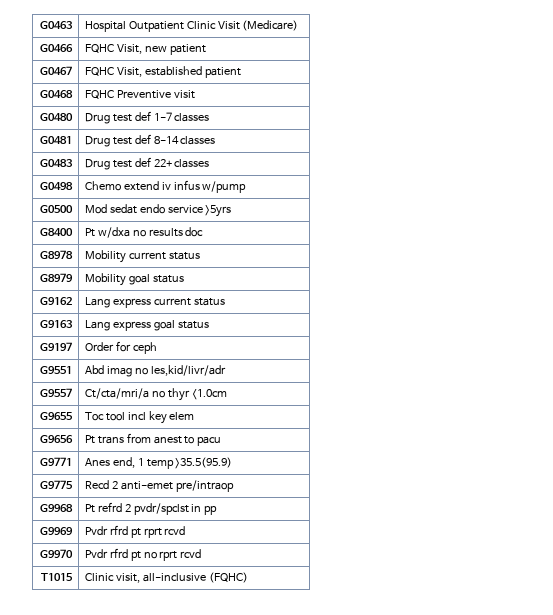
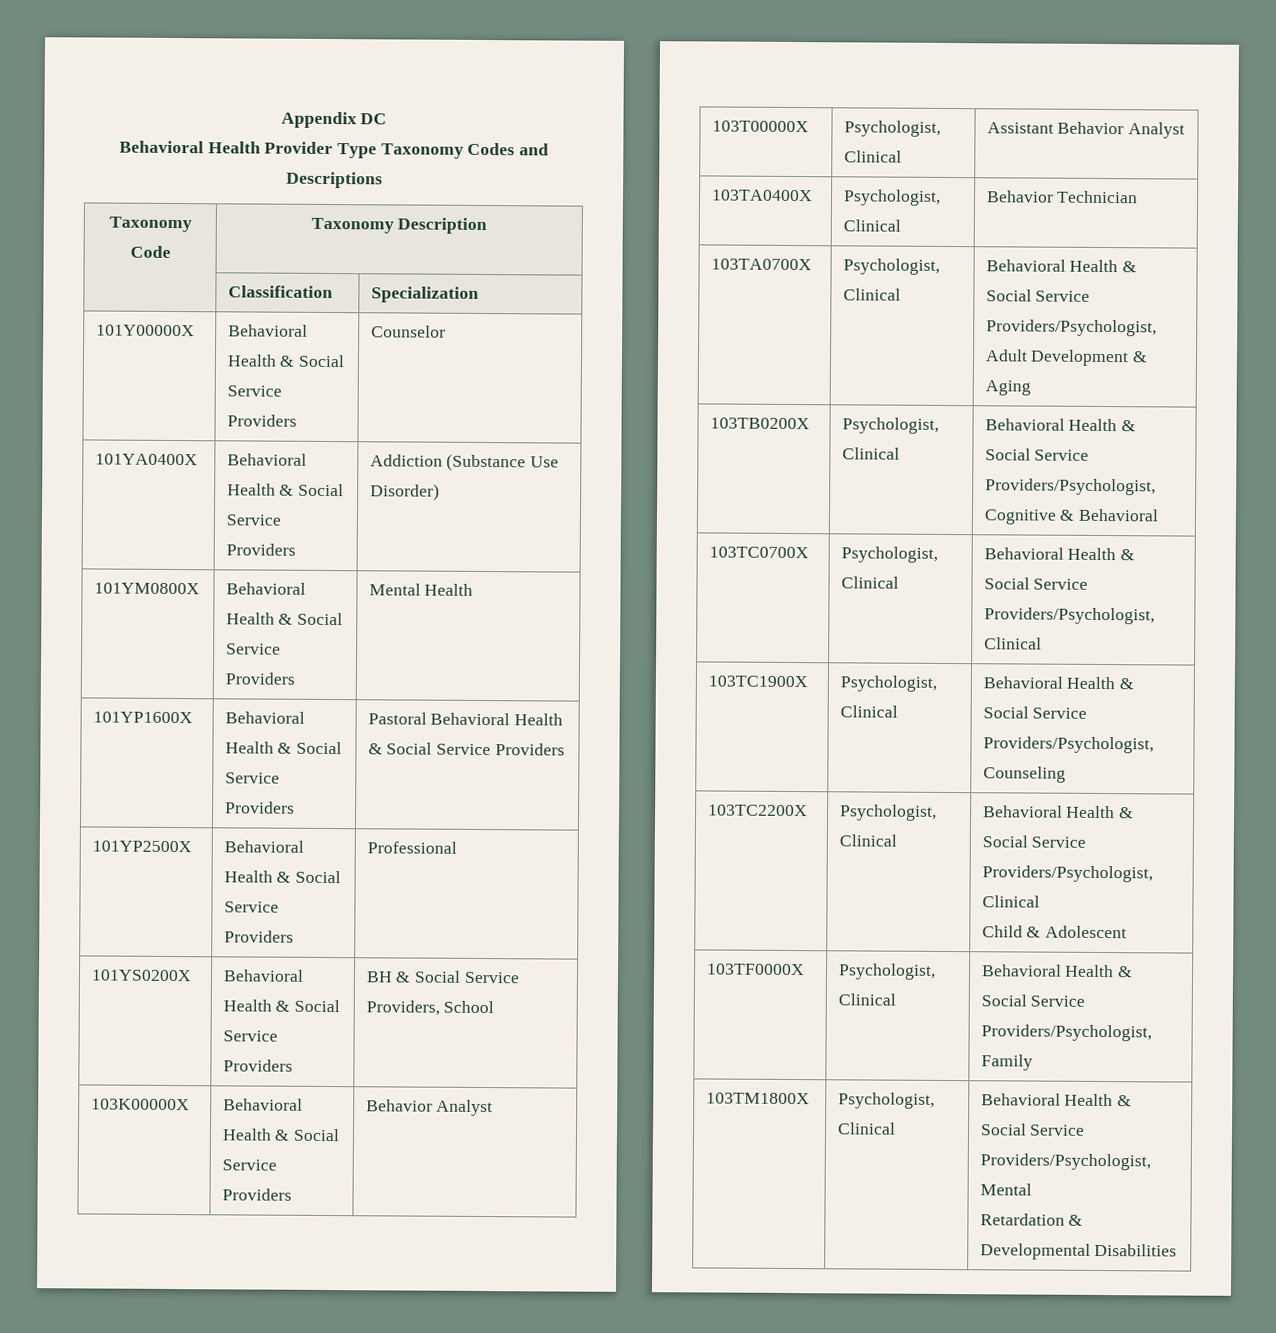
[40,21,74,29] [84,20,299,32] [40,44,74,52] [84,44,206,55] [40,66,73,75] [84,66,241,78] [40,90,74,98] [84,90,195,99] [40,113,74,121] [84,111,210,124] [40,136,73,144] [84,134,216,147] [40,159,74,167] [84,157,210,170] [40,182,74,190] [84,180,247,193] [40,205,74,213] [84,204,232,217] [40,228,74,236] [84,227,204,238] [40,250,74,259] [84,250,200,263] [40,273,74,282] [84,273,184,286] [40,297,73,305] [84,297,225,308] [40,320,74,328] [84,320,209,331] [40,342,73,351] [84,341,157,354] [40,366,73,374] [84,365,226,377] [40,388,73,397] [84,388,227,401] [40,412,74,420] [84,411,195,424] [40,435,74,443] [84,433,222,446] [40,457,73,466] [84,457,233,469] [40,480,74,489] [84,480,234,492] [40,504,74,512] [84,502,218,515] [40,527,74,535] [84,525,186,538] [40,549,74,558] [84,548,202,561] [41,573,74,581] [84,572,248,583] G0463 | Hospital Outpatient Clinic Visit (Medicare) // G0466 | FQHC Visit, new patient // G0467 | FQHC Visit, established patient // G0468 | FQHC Preventive visit // G0480 | Drug test def 1-7 classes // G0481 | Drug test def 8-14 classes // G0483 | Drug test def 22+ classes // G0498 | Chemo extend iv infus w/pump // G0500 | Mod sedat endo service >5yrs // G8400 | Pt w/dxa no results doc // G8978 | Mobility current status // G8979 | Mobility goal status // G9162 | Lang express current status // G9163 | Lang express goal status // G9197 | Order for ceph // G9551 | Abd imag no les,kid/livr/adr // G9557 | Ct/cta/mri/a no thyr <1.0cm // G9655 | Toc tool incl key elem // G9656 | Pt trans from anest to pacu // G9771 | Anes end, 1 temp >35.5(95.9) // G9775 | Recd 2 anti-emet pre/intraop // G9968 | Pt refrd 2 pvdr/spclst in pp // G9969 | Pvdr rfrd pt rprt rcvd // G9970 | Pvdr rfrd pt no rprt rcvd // T1015 | Clinic visit, all-inclusive (FQHC) -> [280,111,388,129] [118,140,550,159] [285,171,383,189] [108,216,192,233] [129,245,171,258] [310,217,488,235] [227,285,333,299] [370,286,479,303] [95,324,195,337] [227,324,308,337] [226,354,346,368] [226,385,282,397] [226,414,297,427] [370,325,446,338] [94,453,198,466] [226,453,307,466] [226,483,345,497] [225,514,281,526] [225,543,296,556] [369,453,560,472] [369,483,440,501] [93,582,200,595] [225,582,306,595] [225,612,344,626] [225,643,281,655] [224,672,295,685] [368,583,474,596] [92,711,193,724] [224,711,305,724] [224,741,343,755] [224,772,280,784] [224,801,295,814] [367,712,564,726] [367,742,565,756] [91,840,192,853] [223,840,304,853] [223,870,342,884] [223,901,279,913] [223,930,294,943] [366,841,457,854] [90,969,192,982] [222,969,304,982] [222,999,341,1013] [222,1030,278,1042] [222,1059,293,1072] [365,970,520,984] [365,1000,495,1016] [90,1098,190,1111] [222,1098,303,1111] [221,1128,341,1142] [221,1159,277,1171] [221,1188,292,1201] [365,1099,494,1117] [711,120,809,133] [843,120,941,137] [843,150,902,163] [986,121,1186,139] [711,189,813,202] [842,189,941,206] [842,219,901,232] [986,190,1139,204] [710,258,812,271] [842,258,940,275] [842,288,901,301] [985,259,1138,273] [985,289,1091,302] [985,319,1157,337] [984,349,1149,367] [984,380,1031,396] [709,417,810,430] [841,417,939,434] [841,447,900,460] [984,418,1137,432] [984,448,1090,461] [984,478,1156,496] [983,508,1160,525] [708,546,809,559] [840,546,938,563] [840,576,899,589] [983,547,1136,561] [983,577,1089,590] [983,607,1155,625] [983,637,1042,650] [707,675,808,688] [839,675,937,692] [839,705,898,718] [982,676,1135,690] [982,706,1088,719] [982,736,1154,754] [982,766,1066,783] [707,804,808,817] [839,804,937,821] [838,834,897,847] [982,805,1135,819] [981,835,1087,848] [981,865,1153,883] [981,895,1040,908] [981,925,1128,939] [706,963,805,976] [837,963,936,980] [837,993,896,1006] [981,964,1134,978] [980,994,1086,1007] [980,1024,1152,1042] [980,1054,1033,1071] [705,1092,810,1105] [837,1092,935,1109] [836,1122,896,1135] [980,1093,1133,1107] [979,1123,1086,1136] [979,1153,1151,1171] [979,1183,1032,1196] [979,1213,1084,1226] [979,1243,1178,1260] Appendix DC // Behavioral Health Provider Type Taxonomy Codes and Descriptions // Taxonomy Code | Taxonomy Description // | Classification | Specialization // 101Y00000X | Behavioral Health & Social Service Providers | Counselor // 101YA0400X | Behavioral Health & Social Service Providers | Addiction (Substance Use Disorder) // 101YM0800X | Behavioral Health & Social Service Providers | Mental Health // 101YP1600X | Behavioral Health & Social Service Providers | Pastoral Behavioral Health & Social Service Providers // 101YP2500X | Behavioral Health & Social Service Providers | Professional // 101YS0200X | Behavioral Health & Social Service Providers | BH & Social Service Providers, School // 103K00000X | Behavioral Health & Social Service Providers | Behavior Analyst // 103T00000X | Psychologist, Clinical | Assistant Behavior Analyst // 103TA0400X | Psychologist, Clinical | Behavior Technician // 103TA0700X | Psychologist, Clinical | Behavioral Health & Social Service Providers/Psychologist, Adult Development & Aging // 103TB0200X | Psychologist, Clinical | Behavioral Health & Social Service Providers/Psychologist, Cognitive & Behavioral // 103TC0700X | Psychologist, Clinical | Behavioral Health & Social Service Providers/Psychologist, Clinical // 103TC1900X | Psychologist, Clinical | Behavioral Health & Social Service Providers/Psychologist, Counseling // 103TC2200X | Psychologist, Clinical | Behavioral Health & Social Service Providers/Psychologist, Clinical // Child & Adolescent // 103TF0000X | Psychologist, Clinical | Behavioral Health & Social Service Providers/Psychologist, Family // 103TM1800X | Psychologist, Clinical | Behavioral Health & Social Service Providers/Psychologist, Mental // Retardation & Developmental Disabilities

